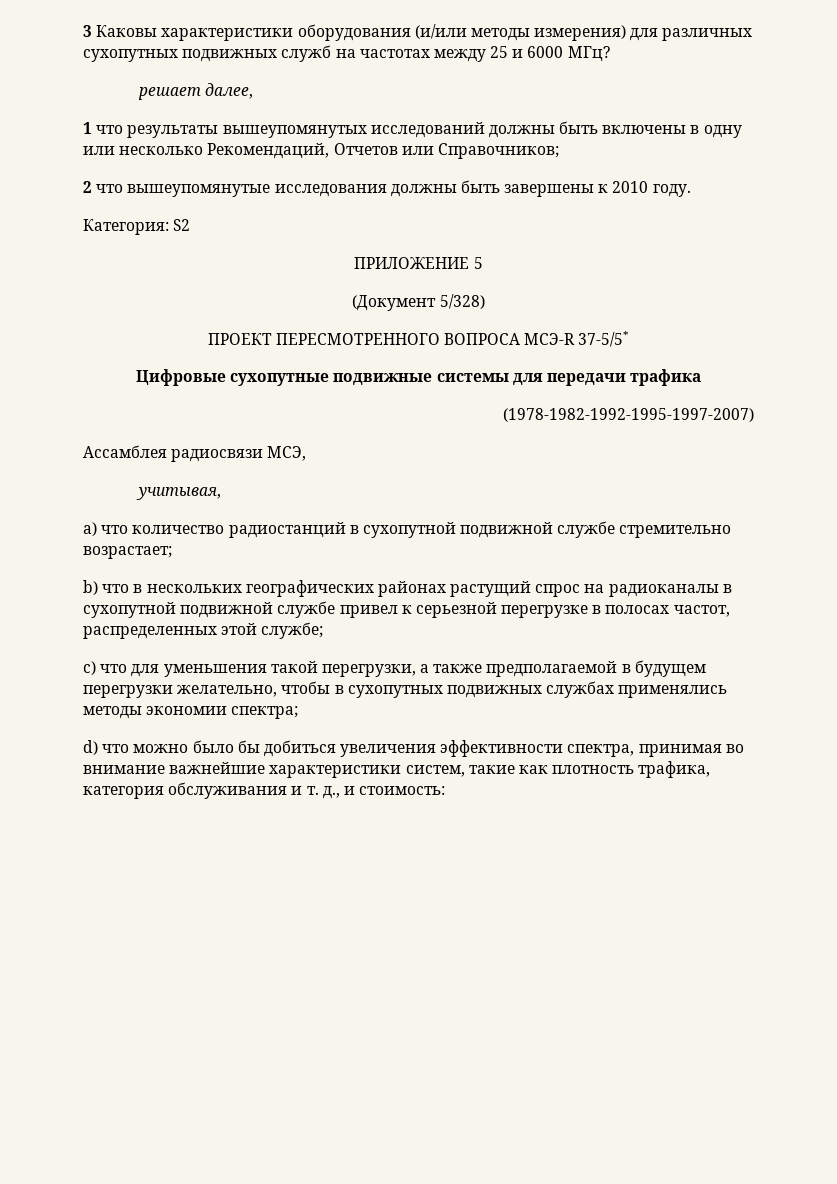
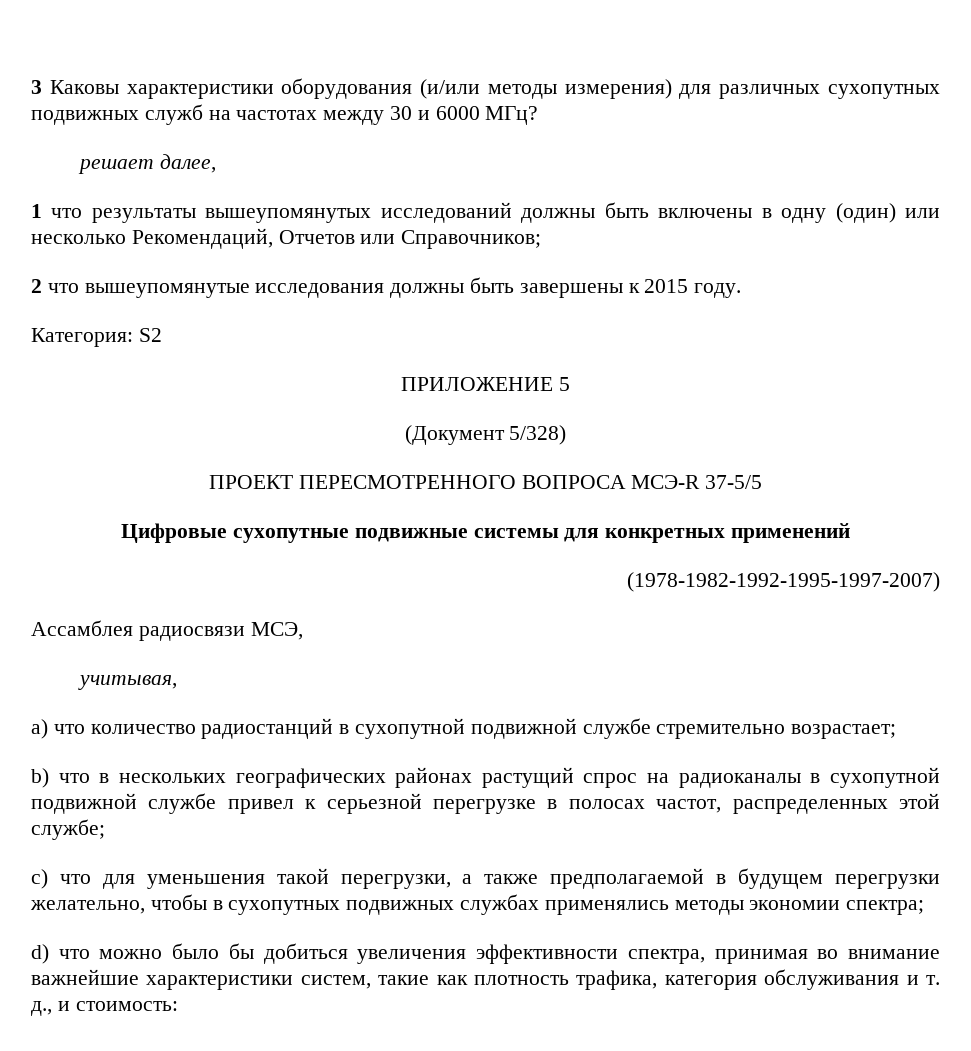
[490,46,509,58] 25 -> [390,106,413,120] 30
(742, 131) none -> [835,203,896,223] (один)
[612,181,649,193] 2010 -> [644,279,689,293] 2015
[578,331,630,347] 37-5/5* -> [705,475,763,489] 37-5/5
[546,369,702,386] передачи трафика -> [605,523,850,543] конкретных применений

